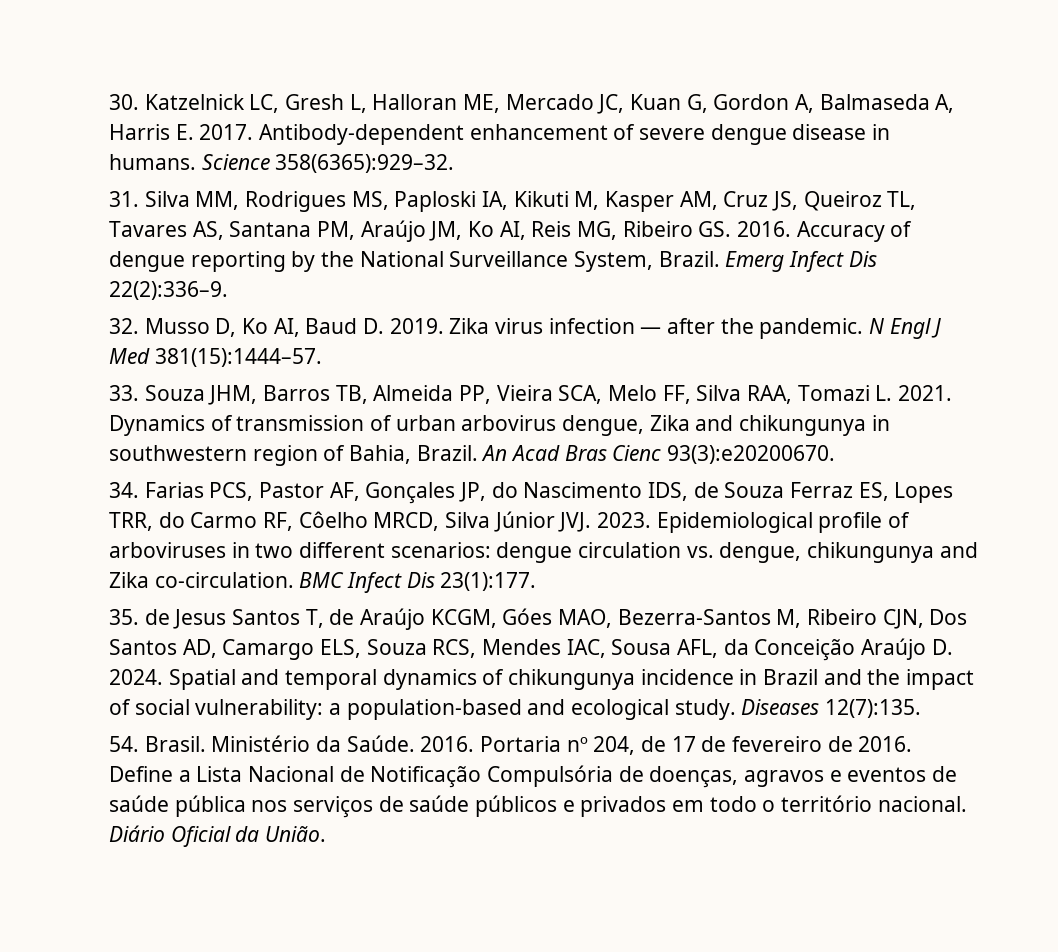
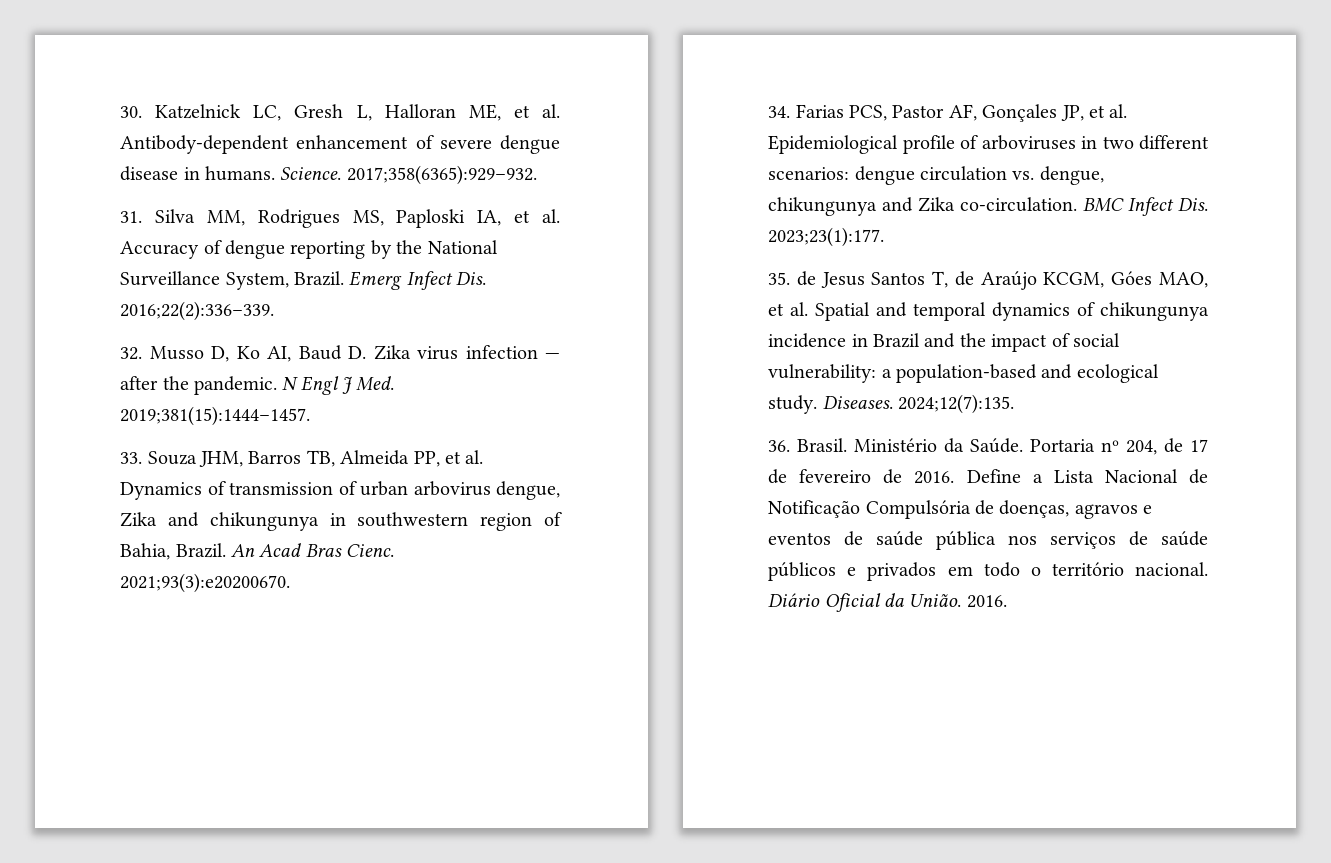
[505,94,955,114] [109,124,254,140] Mercado JC, Kuan G, Gordon A, Balmaseda A, Harris E. 2017. -> [513,104,560,118] et al.
[201,154,455,173] Science 358(6365):929–32. -> [280,165,537,185] Science. 2017;358(6365):929–932.
[513,191,917,212] [109,220,792,242] Kikuti M, Kasper AM, Cruz JS, Queiroz TL, Tavares AS, Santana PM, Araújo JM, Ko AI, Reis MG, Ribeiro GS. 2016. -> [514,209,560,223] et al.
[848,251,877,267] [109,281,229,300] Dis 22(2):336–9. -> [456,272,487,285] [120,301,275,321] Dis. 2016;22(2):336–339.
[389,318,444,334] 2019. -> (367, 352) none
[109,348,322,367] Med 381(15):1444–57. -> [355,376,394,391] [120,406,311,426] Med. 2019;381(15):1444–1457.
[496,385,953,404] Vieira SCA, Melo FF, Silva RAA, Tomazi L. 2021. -> [444,450,484,464] et al.
[612,445,836,464] Cienc 93(3):e20200670. -> [346,544,395,557] [120,573,291,593] Cienc. 2021;93(3):e20200670.
[491,482,954,503] [109,511,652,532] do Nascimento IDS, de Souza Ferraz ES, Lopes TRR, do Carmo RF, Côelho MRCD, Silva Júnior JVJ. 2023. -> [1088,104,1128,118] et al.
[406,572,537,591] Dis 23(1):177. -> [1178,198,1208,211] [768,227,885,247] Dis. 2023;23(1):177.
[617,609,968,629] [109,638,953,661] [109,669,164,685] Bezerra-Santos M, Ribeiro CJN, Dos Santos AD, Camargo ELS, Souza RCS, Mendes IAC, Sousa AFL, da Conceição Araújo D. 2024. -> [768,302,809,316] et al.
[741,699,922,718] [109,736,140,752] Diseases 12(7):135. // 54. -> [822,394,1014,414] [768,440,791,452] Diseases. 2024;12(7):135. // 36.
[420,736,475,752] 2016. -> (1024, 445) none
(327, 834) none -> [966,595,1007,608] 2016.

